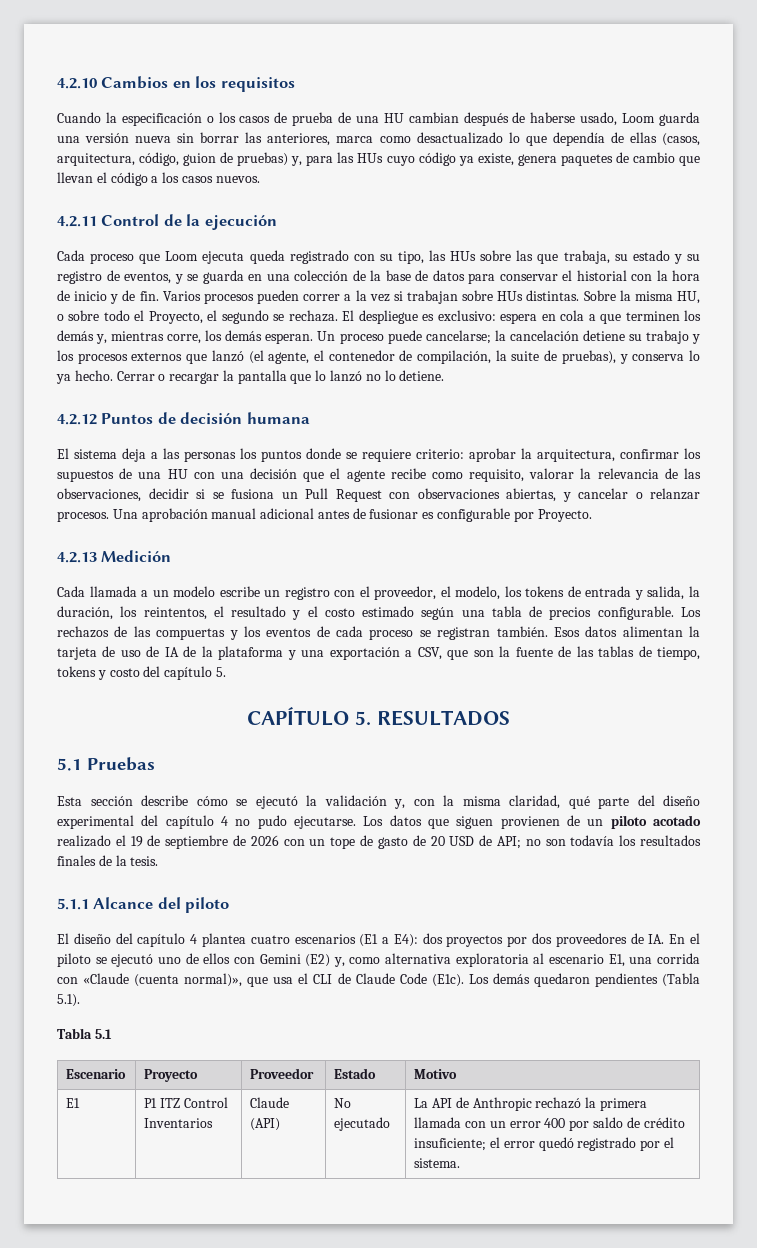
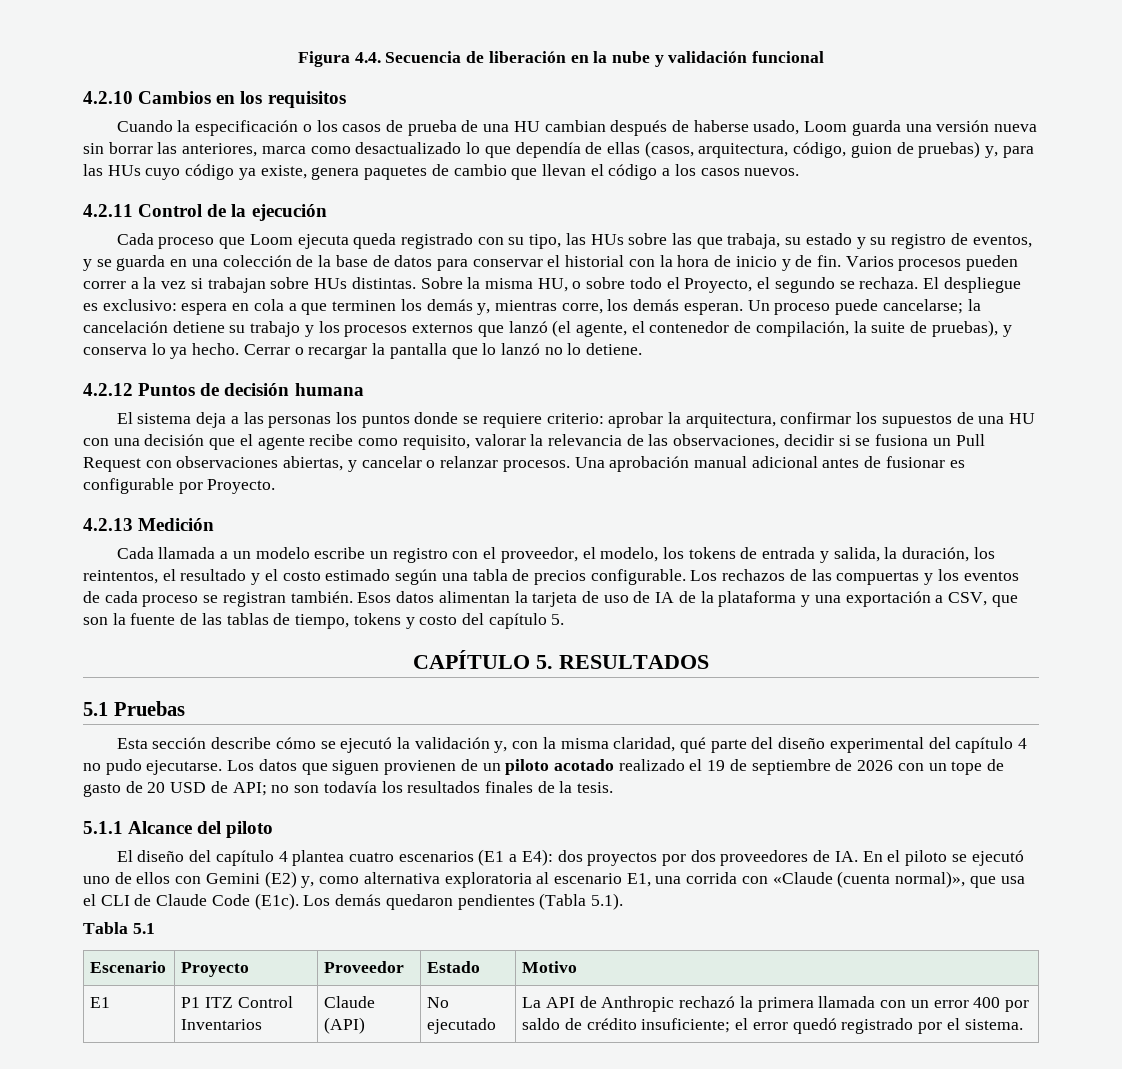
(57, 83) none -> [297,51,825,67] Figura 4.4. Secuencia de liberación en la nube y validación funcional //

